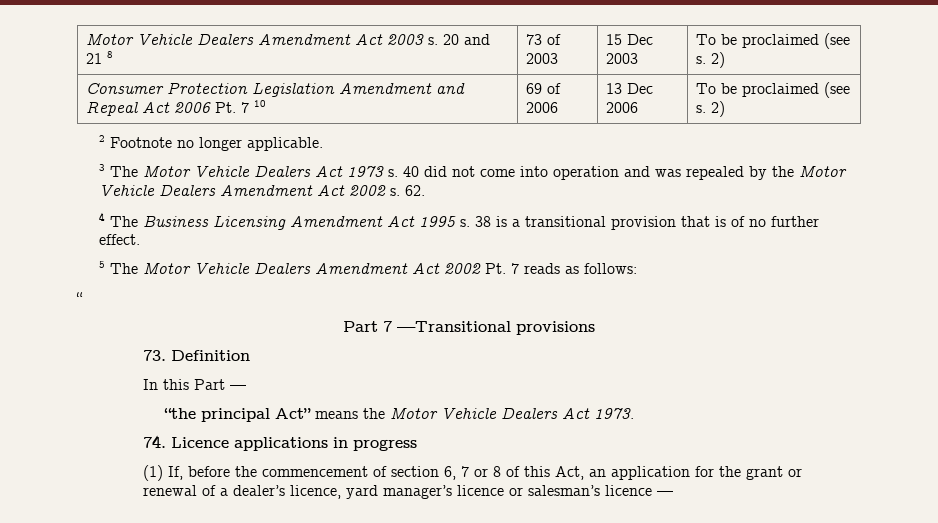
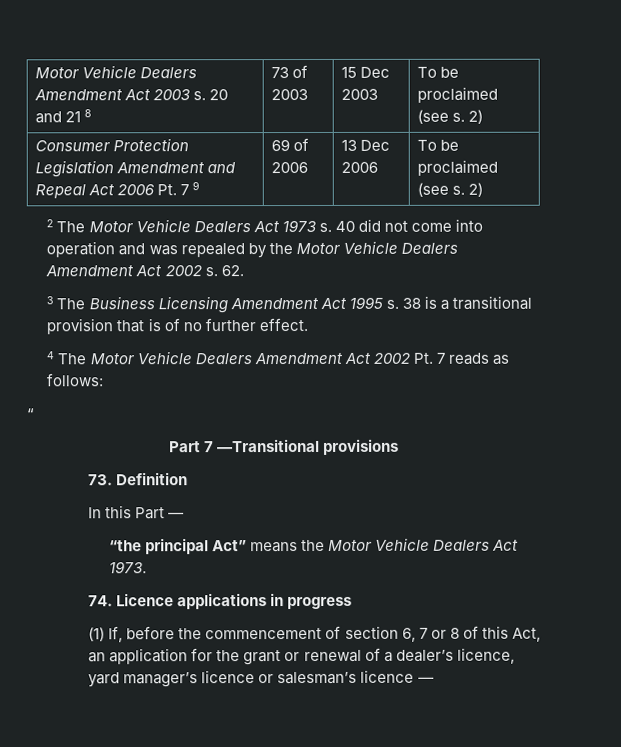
[253,100,266,107] 10 -> [192,181,201,191] 9
[110,137,324,151] [99,164,106,171] Footnote no longer applicable. // 3 -> (54, 223) none
[99,212,106,221] 4 -> [46,296,54,305] 3
[99,261,106,268] 5 -> [46,351,55,360] 4

